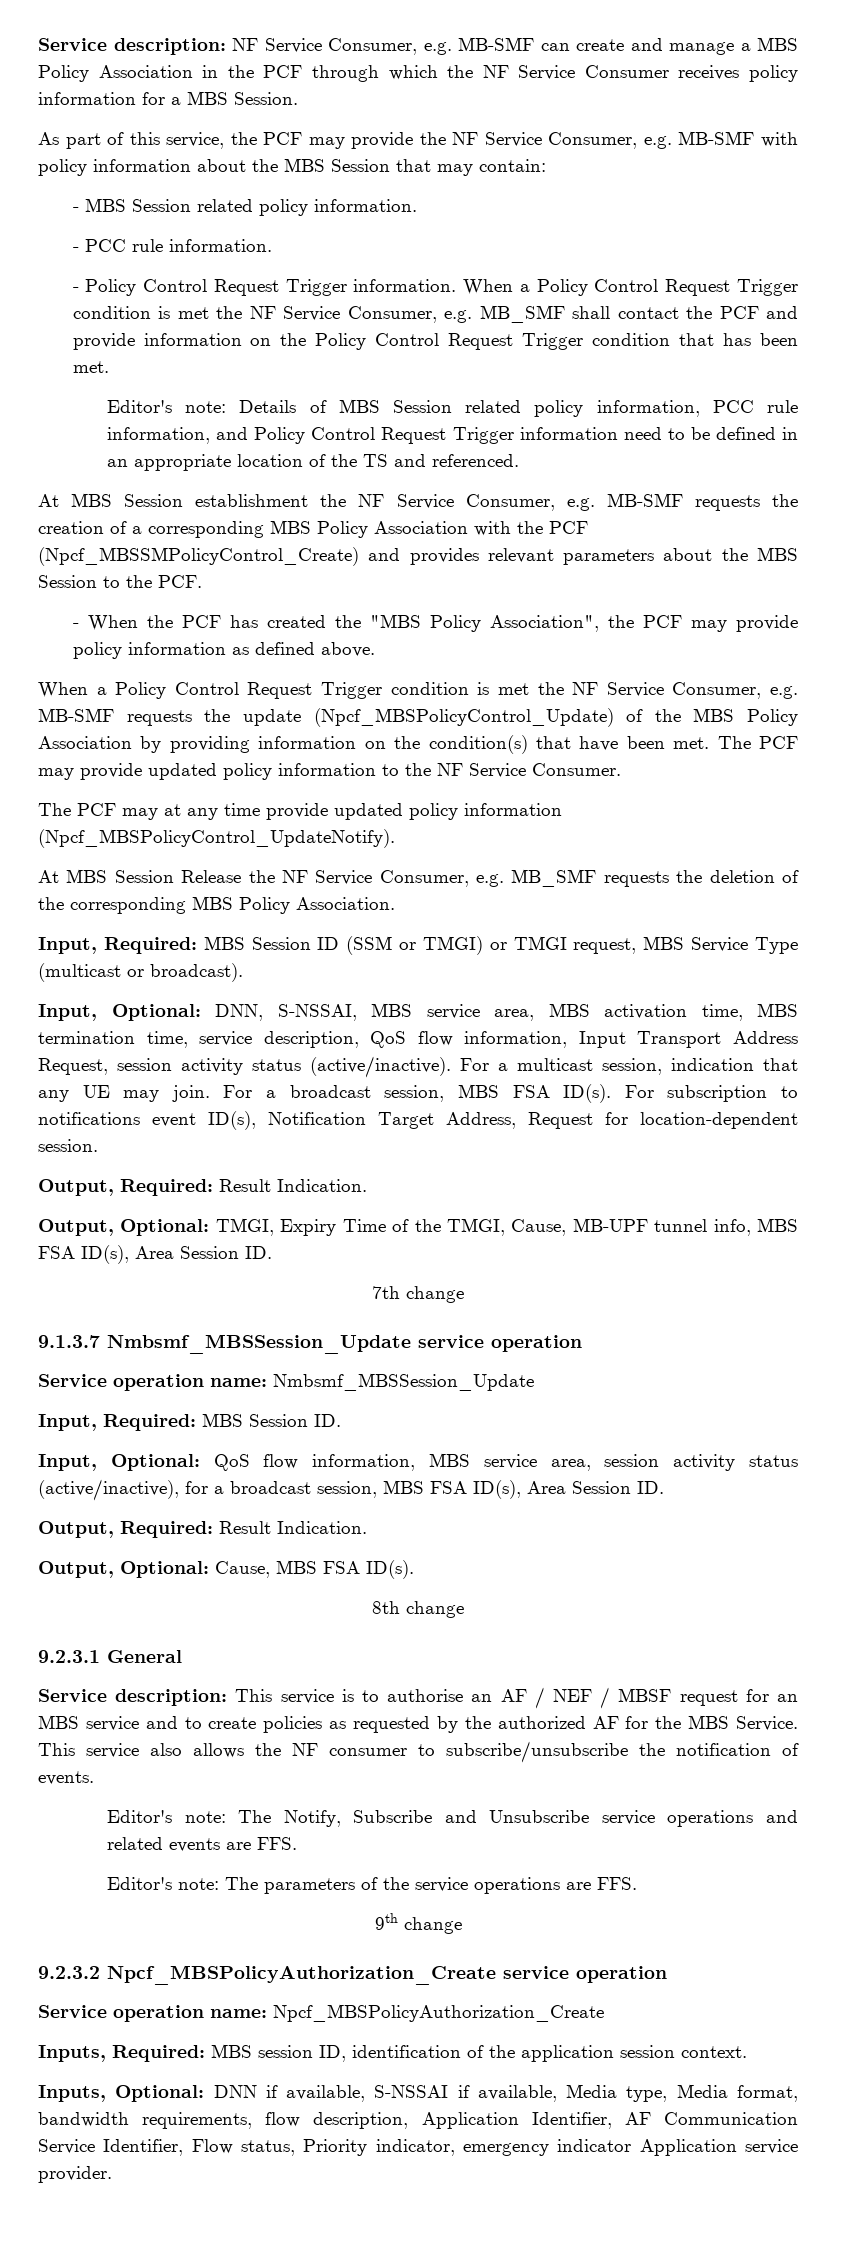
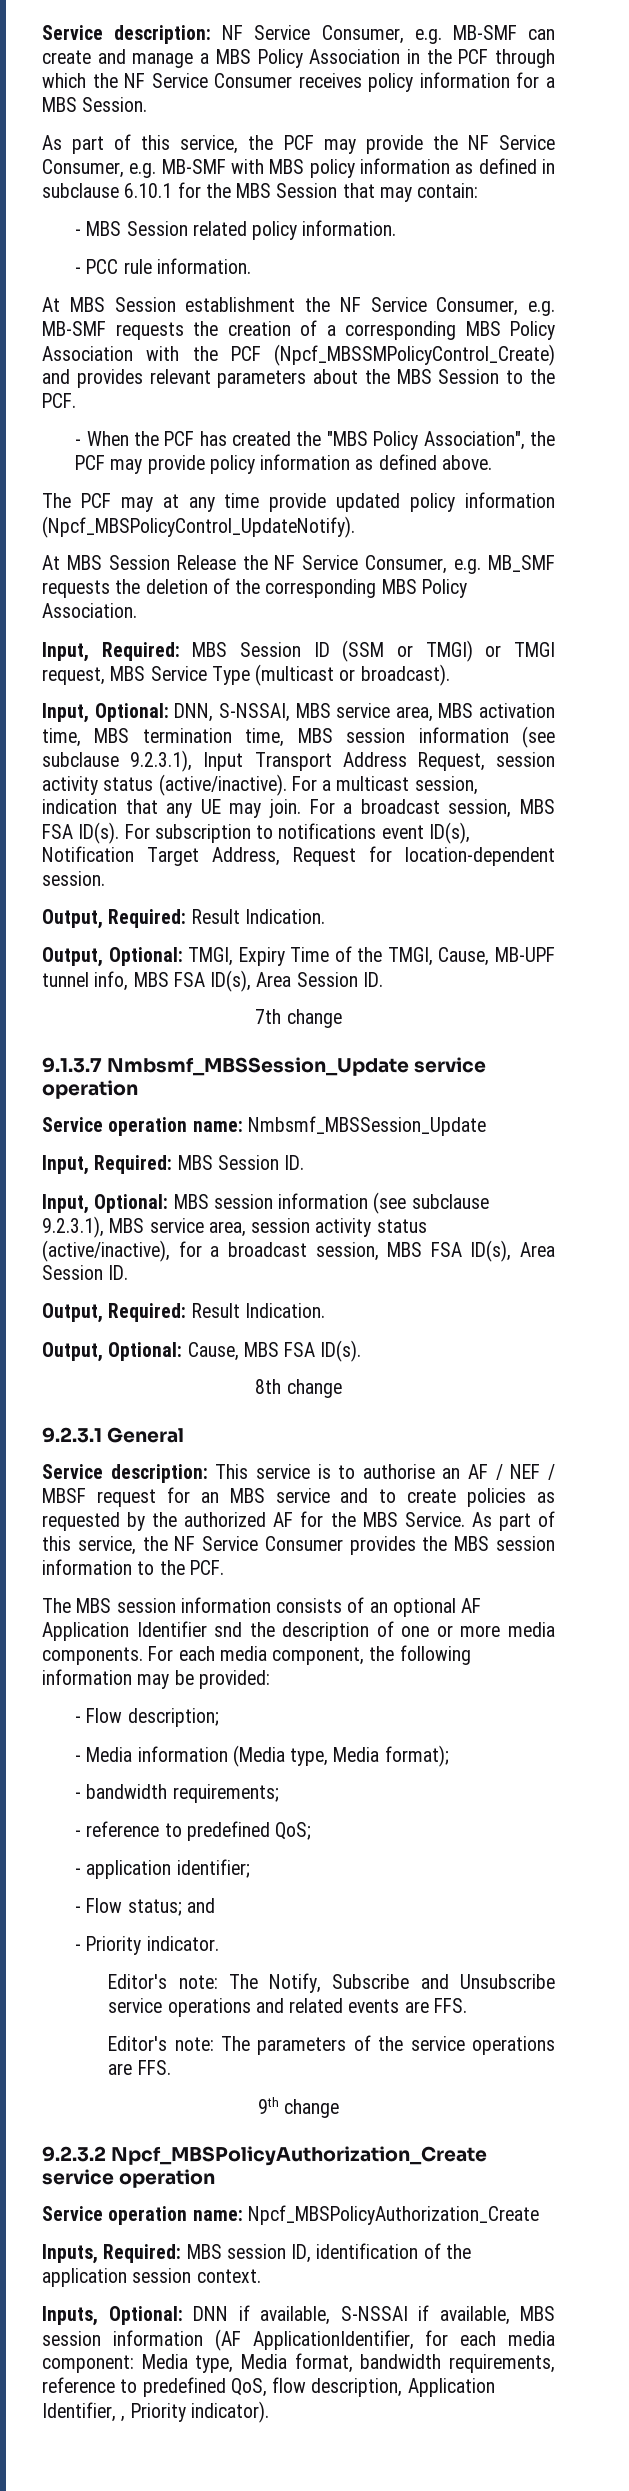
[38,159,246,176] policy information about -> [269,158,555,178] [42,182,201,198] MBS policy information as defined in subclause 6.10.1 for
[72,279,799,296] [72,305,798,323] [72,333,798,350] [72,361,109,373] [107,399,798,417] [107,427,798,444] [107,454,520,471] // - Policy Control Request Trigger information. When a Policy Control Request Trigger condition is met the NF Service Consumer, e.g. MB_SMF shall contact the PCF and provide information on the Policy Control Request Trigger condition that has been met. // Editor's note: Details of MBS Session related policy information, PCC rule information, and Policy Control Request Trigger information need to be defined in an appropriate location of the TS and referenced. -> (251, 266) none
[38,682,799,699] [38,708,798,727] [38,735,798,754] [38,763,621,780] // When a Policy Control Request Trigger condition is met the NF Service Consumer, e.g. MB-SMF requests the update (Npcf_MBSPolicyControl_Update) of the MBS Policy Association by providing information on the condition(s) that have been met. The PCF may provide updated policy information to the NF Service Consumer. -> (492, 462) none
[199,1031,568,1048] service description, QoS flow information, -> [297,726,555,748] [42,750,193,772] MBS session information (see subclause 9.2.3.1),
[213,1454,416,1471] QoS flow information, -> [173,1192,489,1214] [42,1216,104,1238] MBS session information (see subclause 9.2.3.1),
[38,1741,799,1763] [38,1771,94,1785] This service also allows the NF consumer to subscribe/unsubscribe the notification of events. -> [471,1511,555,1531] [42,1536,555,1555] [42,1559,224,1575] [42,1597,482,1617] [42,1621,555,1641] [42,1645,471,1665] [42,1669,270,1689] [75,1708,219,1727] [75,1745,449,1767] [75,1784,279,1803] [75,1821,312,1841] [75,1859,250,1879] [75,1898,215,1916] [75,1936,219,1955] As part of this service, the NF Service Consumer provides the MBS session information to the PCF. // The MBS session information consists of an optional AF Application Identifier snd the description of one or more media components. For each media component, the following information may be provided: // - Flow description; // - Media information (Media type, Media format); // - bandwidth requirements; // - reference to predefined QoS; // - application identifier; // - Flow status; and // - Priority indicator.
(557, 2093) none -> [520,2306,555,2321] [42,2329,555,2351] [42,2355,134,2373] MBS session information (AF ApplicationIdentifier, for each media component:
[265,2112,798,2129] [38,2139,798,2156] [38,2166,112,2183] flow description, Application Identifier, AF Communication Service Identifier, Flow status, Priority indicator, emergency indicator Application service provider. -> [42,2377,495,2397] [42,2401,269,2423] reference to predefined QoS, flow description, Application Identifier, , Priority indicator).

